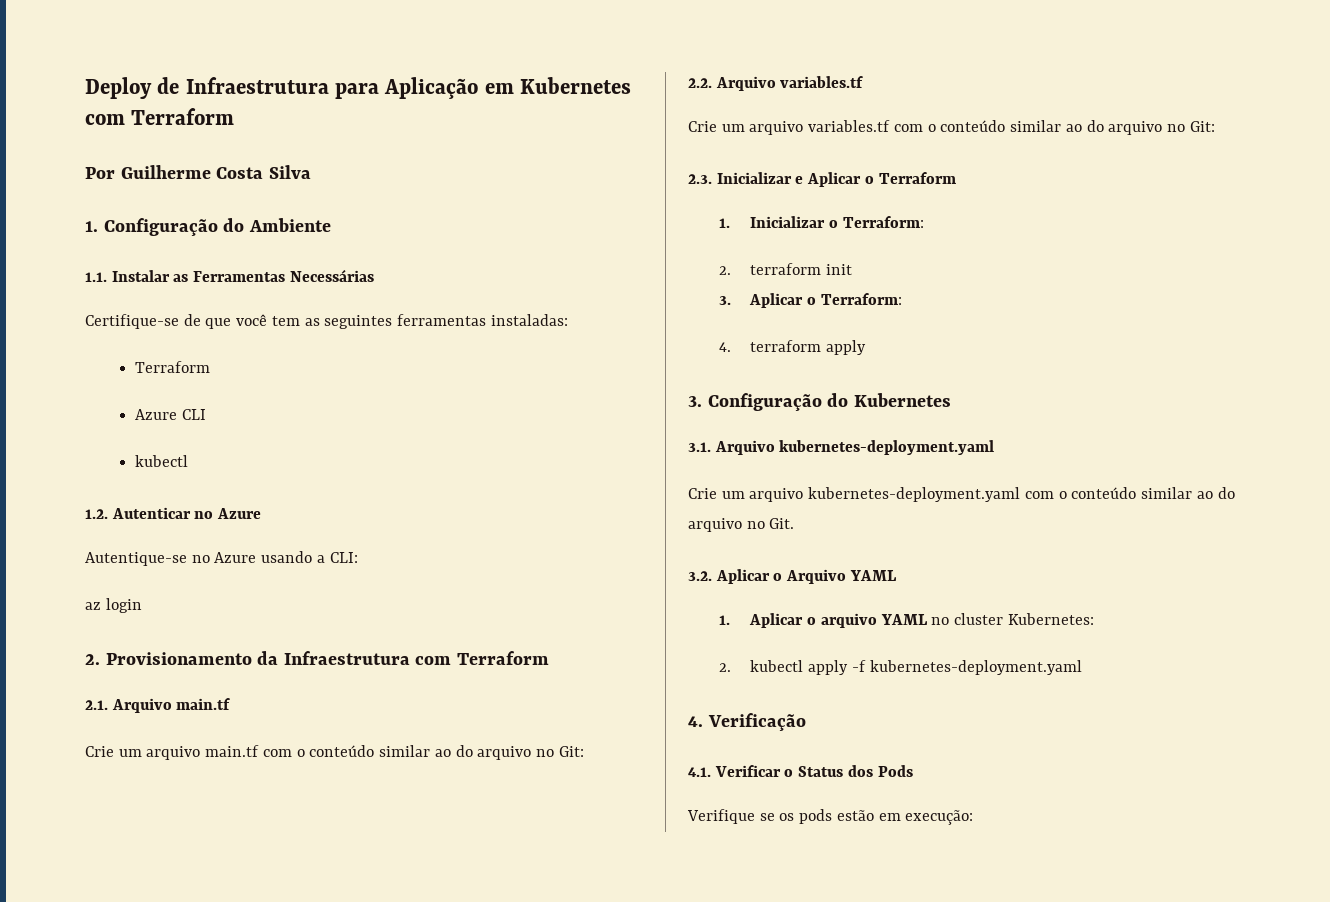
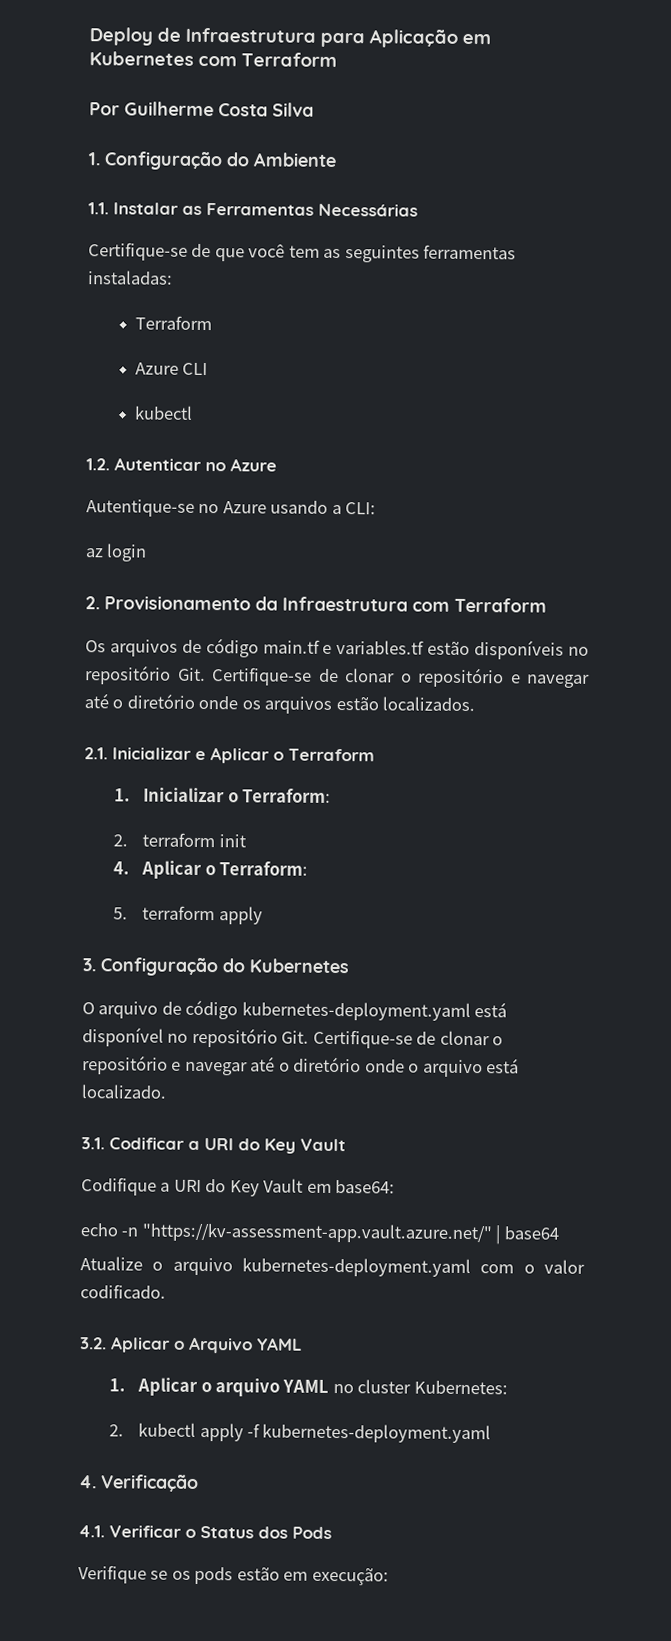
[85,698,231,713] [85,745,584,760] [688,76,864,91] [688,120,1215,135] [688,174,712,184] 2.1. Arquivo main.tf // Crie um arquivo main.tf com o conteúdo similar ao do arquivo no Git: // 2.2. Arquivo variables.tf // Crie um arquivo variables.tf com o conteúdo similar ao do arquivo no Git: // 2.3. -> [85,638,589,660] [85,665,590,688] [84,693,476,714] [84,747,108,760] Os arquivos de código main.tf e variables.tf estão disponíveis no repositório Git. Certifique-se de clonar o repositório e navegar até o diretório onde os arquivos estão localizados. // 2.1.
[719,296,732,305] 3. -> [112,861,129,875] 4.
[719,342,732,352] 4. -> [112,907,128,920] 5.
[688,440,995,455] [688,487,1235,502] [688,518,795,532] 3.1. Arquivo kubernetes-deployment.yaml // Crie um arquivo kubernetes-deployment.yaml com o conteúdo similar ao do arquivo no Git. -> [82,999,508,1022] [82,1027,504,1049] [82,1055,520,1078] [81,1084,167,1099] [81,1137,346,1154] [81,1177,396,1197] [80,1222,559,1245] [80,1256,585,1278] [80,1284,166,1299] O arquivo de código kubernetes-deployment.yaml está disponível no repositório Git. Certifique-se de clonar o repositório e navegar até o diretório onde o arquivo está localizado. // 3.1. Codificar a URI do Key Vault // Codifique a URI do Key Vault em base64: // echo -n "https://kv-assessment-app.vault.azure.net/" | base64 // Atualize o arquivo kubernetes-deployment.yaml com o valor codificado.

